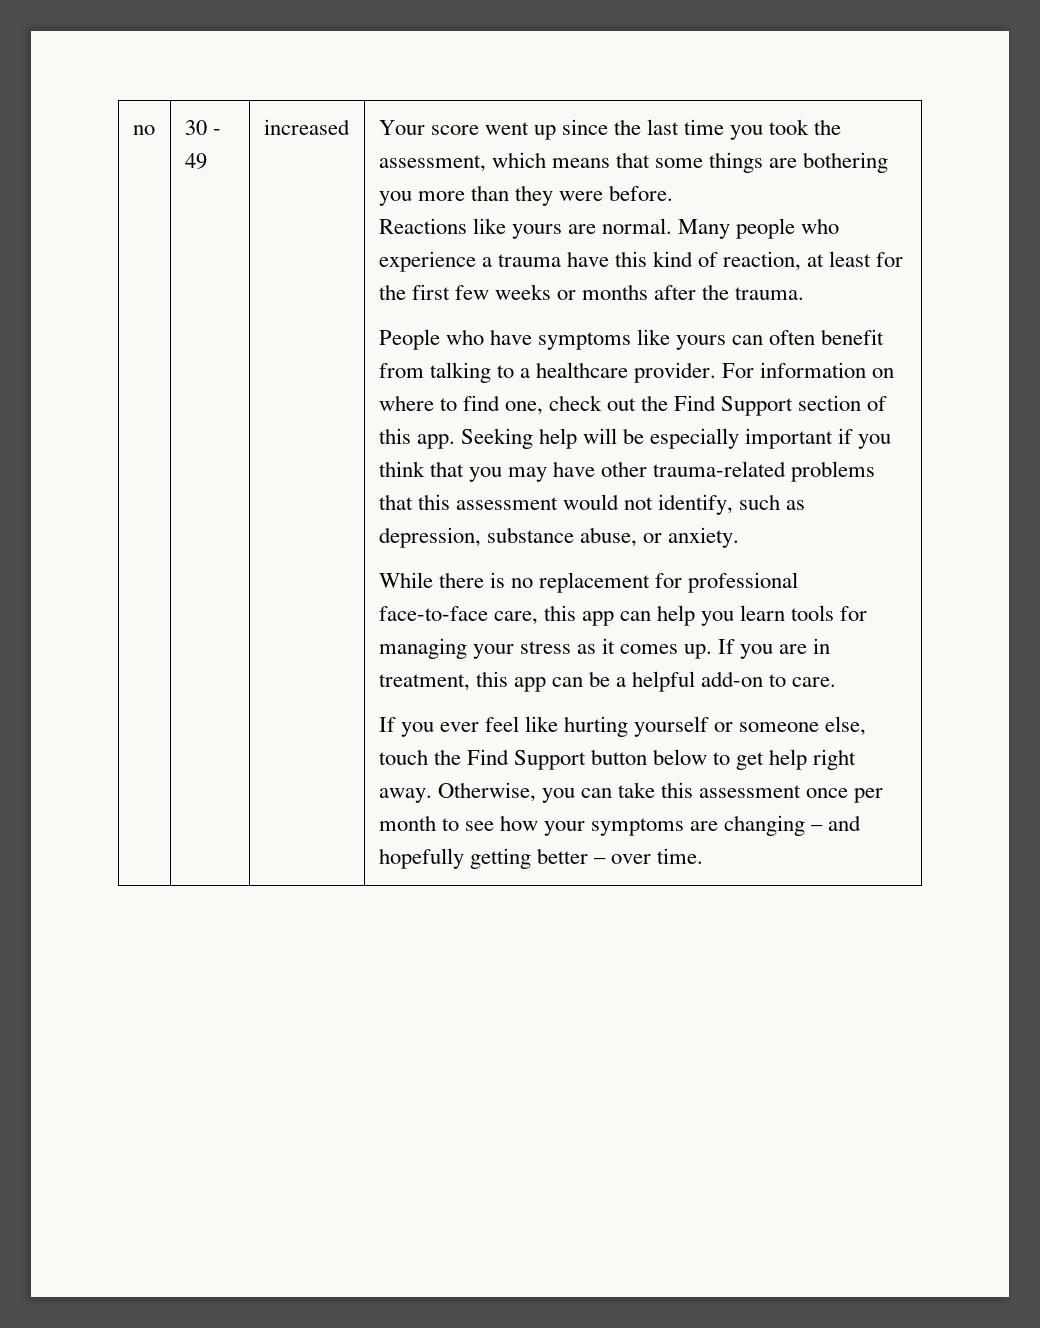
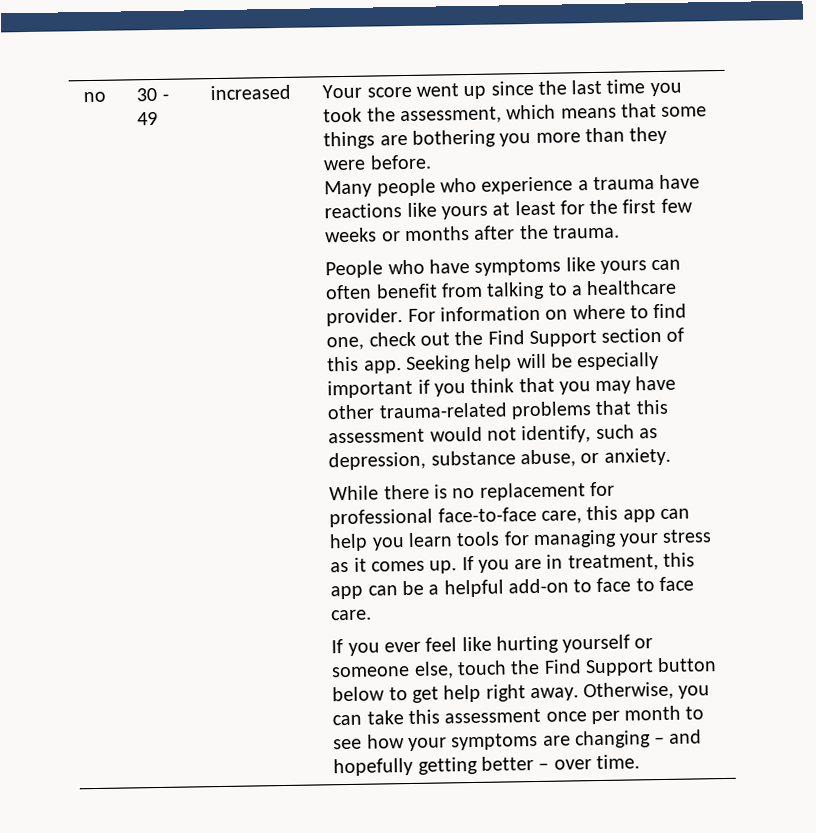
[378,218,672,239] Reactions like yours are normal. -> (432, 162) none
[614,251,802,271] this kind of reaction, -> [324,202,488,220] reactions like yours
(787, 680) none -> [596,576,694,593] face to face

